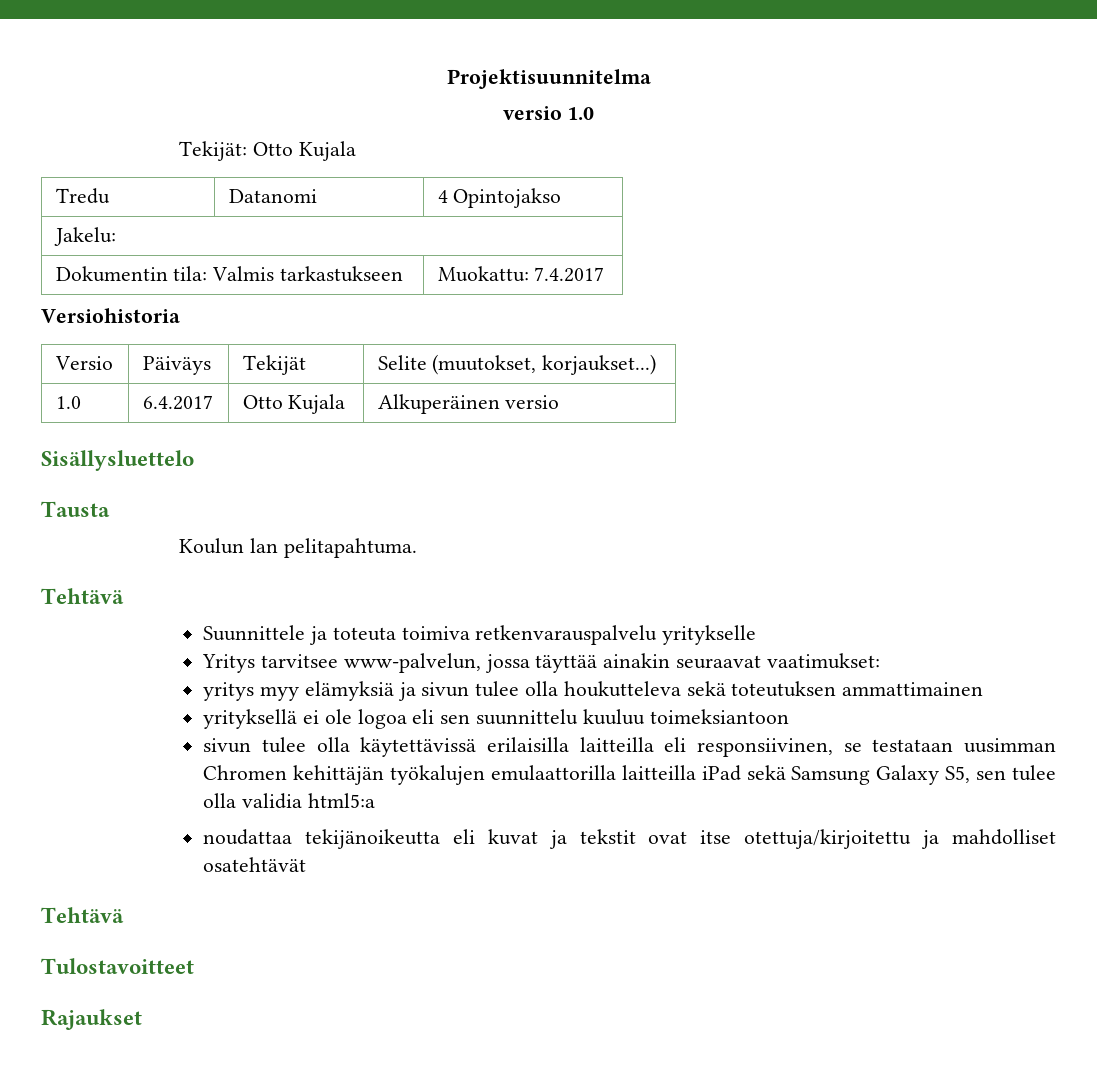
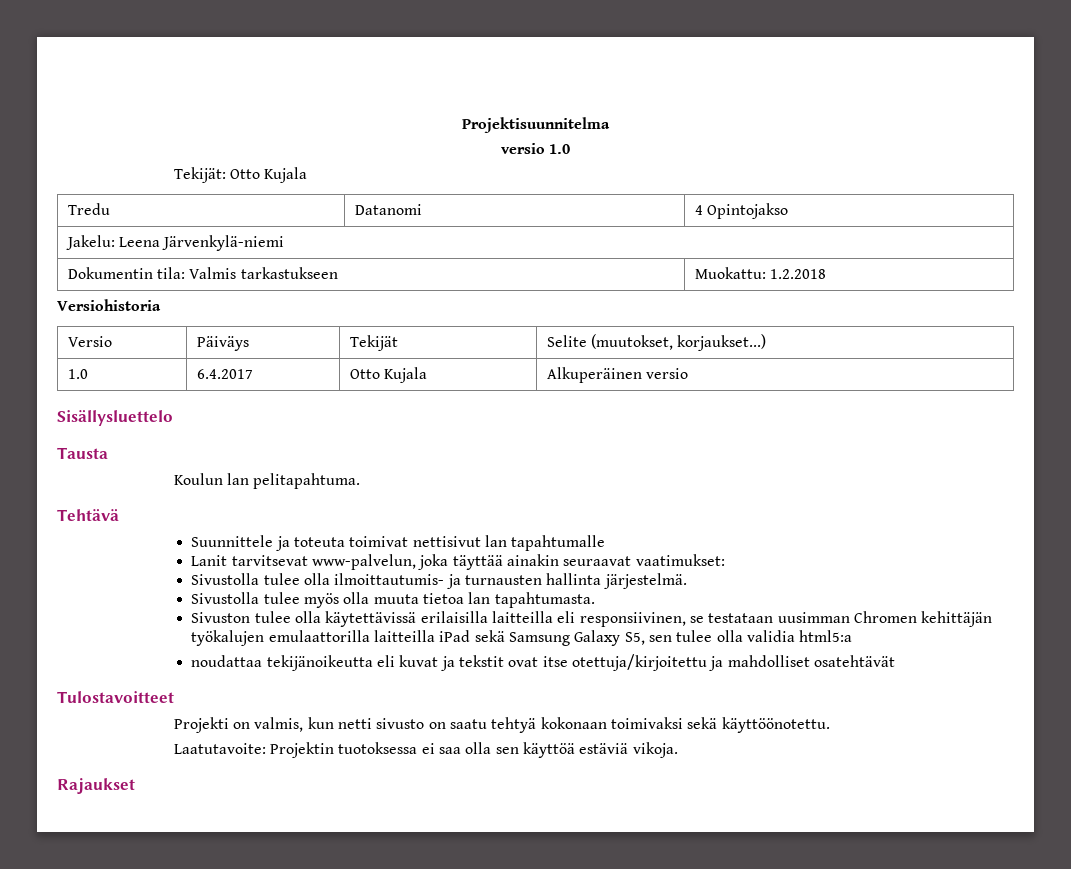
(116, 236) none -> [119,235,285,251] Leena Järvenkylä-niemi
[534,267,605,282] 7.4.2017 -> [770,269,827,279] 1.2.2018
[401,625,757,645] [202,653,880,673] [203,681,984,701] [203,709,789,729] [203,738,252,753] toimiva retkenvarauspalvelu yritykselle // Yritys tarvitsee www-palvelun, jossa täyttää ainakin seuraavat vaatimukset: // yritys myy elämyksiä ja sivun tulee olla houkutteleva sekä toteutuksen ammattimainen // yrityksellä ei ole logoa eli sen suunnittelu kuuluu toimeksiantoon // sivun -> [349,535,606,551] [191,554,725,570] [191,573,687,589] [191,592,595,608] [191,612,251,623] toimivat nettisivut lan tapahtumalle // Lanit tarvitsevat www-palvelun, joka täyttää ainakin seuraavat vaatimukset: // Sivustolla tulee olla ilmoittautumis- ja turnausten hallinta järjestelmä. // Sivustolla tulee myös olla muuta tietoa lan tapahtumasta. // Sivuston
[41,907,124,923] // Tehtävä -> (895, 661) none
(194, 966) none -> [173,717,830,733] [173,742,678,758] // Projekti on valmis, kun netti sivusto on saatu tehtyä kokonaan toimivaksi sekä käyttöönotettu. // Laatutavoite: Projektin tuotoksessa ei saa olla sen käyttöä estäviä vikoja.

